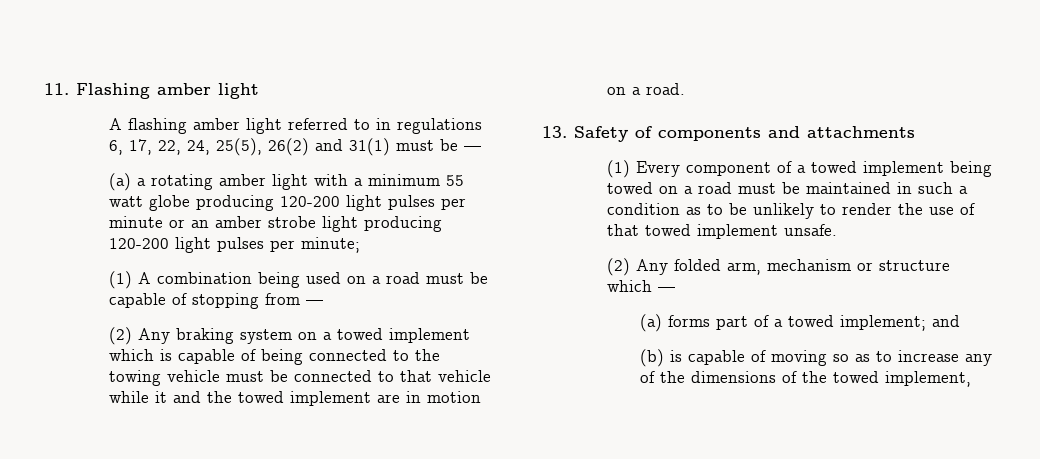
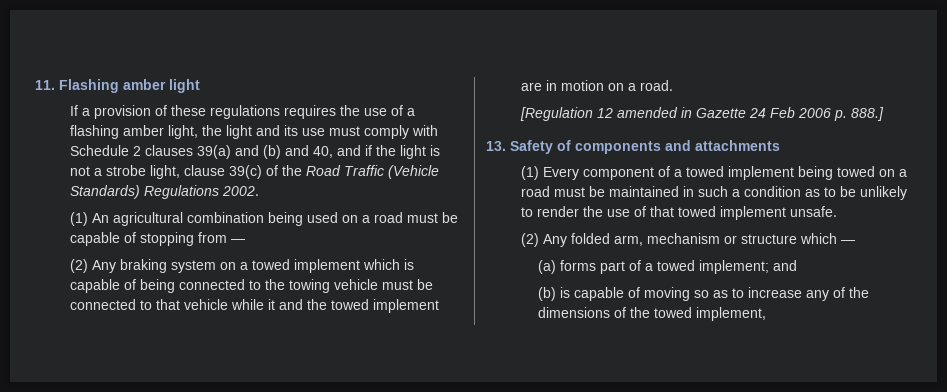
[109,118,483,134] [109,138,482,156] [109,173,465,191] [109,195,467,211] [109,216,443,232] [109,237,361,253] [109,271,152,289] A flashing amber light referred to in regulations 6, 17, 22, 24, 25(5), 26(2) and 31(1) must be — // (a) a rotating amber light with a minimum 55 watt globe producing 120-200 light pulses per minute or an amber strobe light producing 120-200 light pulses per minute; // (1) A -> [69,105,415,119] [69,125,438,139] [69,145,440,159] [69,165,439,179] [69,185,259,199] [69,212,183,226] If a provision of these regulations requires the use of a flashing amber light, the light and its use must comply with Schedule 2 clauses 39(a) and (b) and 40, and if the light is not a strobe light, clause 39(c) of the Road Traffic (Vehicle Standards) Regulations 2002. // (1) An agricultural
(686, 89) none -> [519,107,884,121] // [Regulation 12 amended in Gazette 24 Feb 2006 p. 888.]

